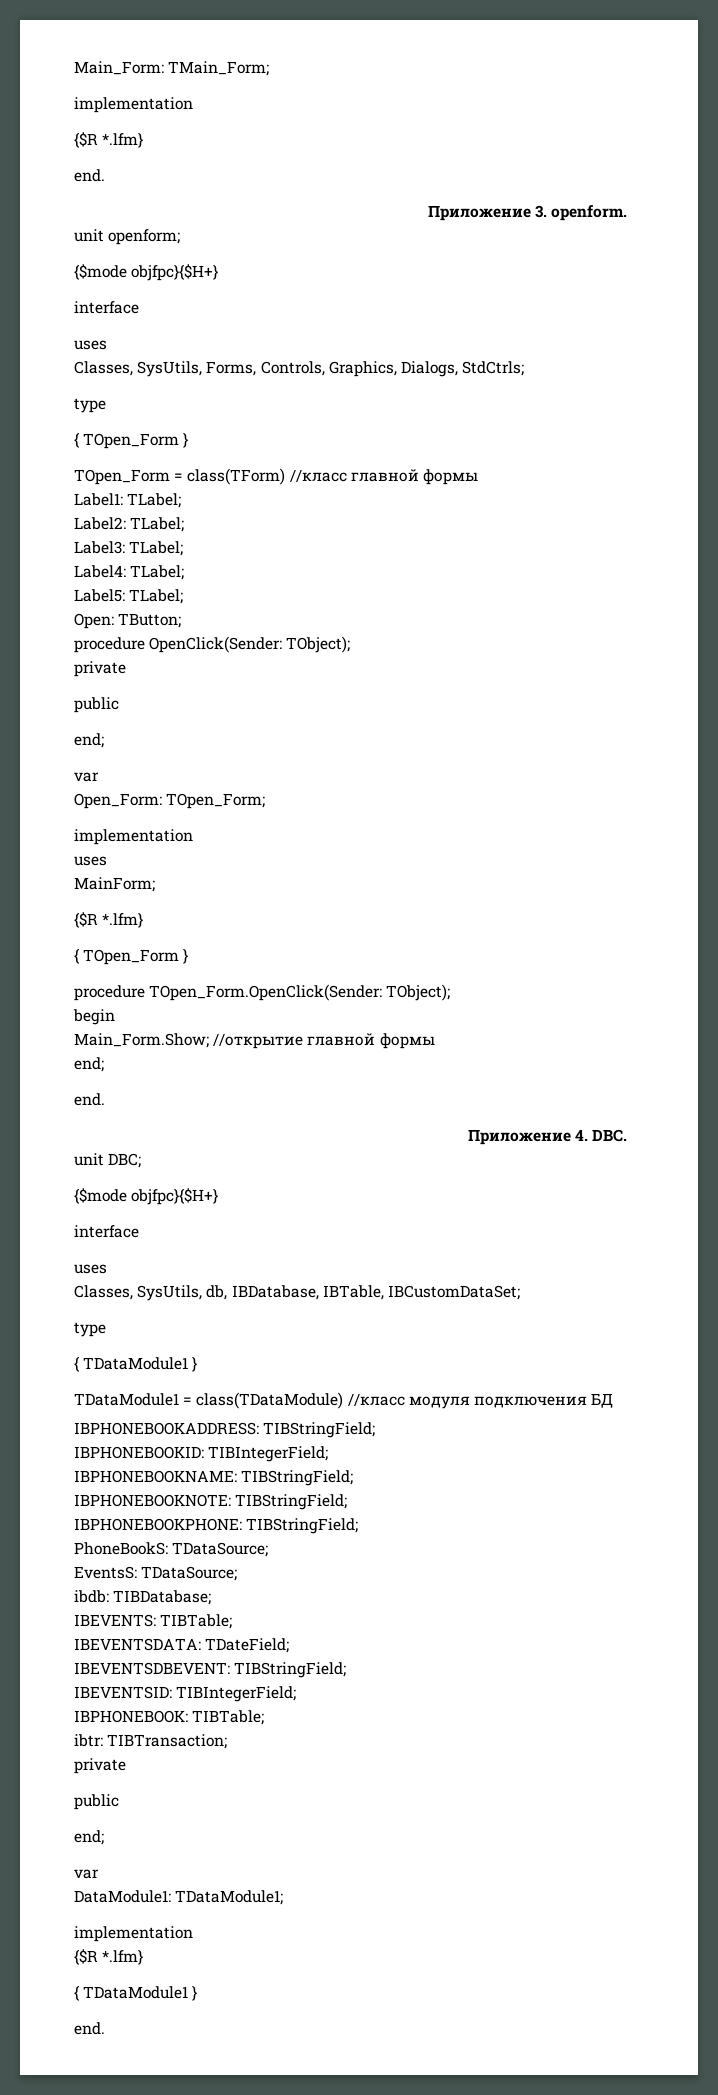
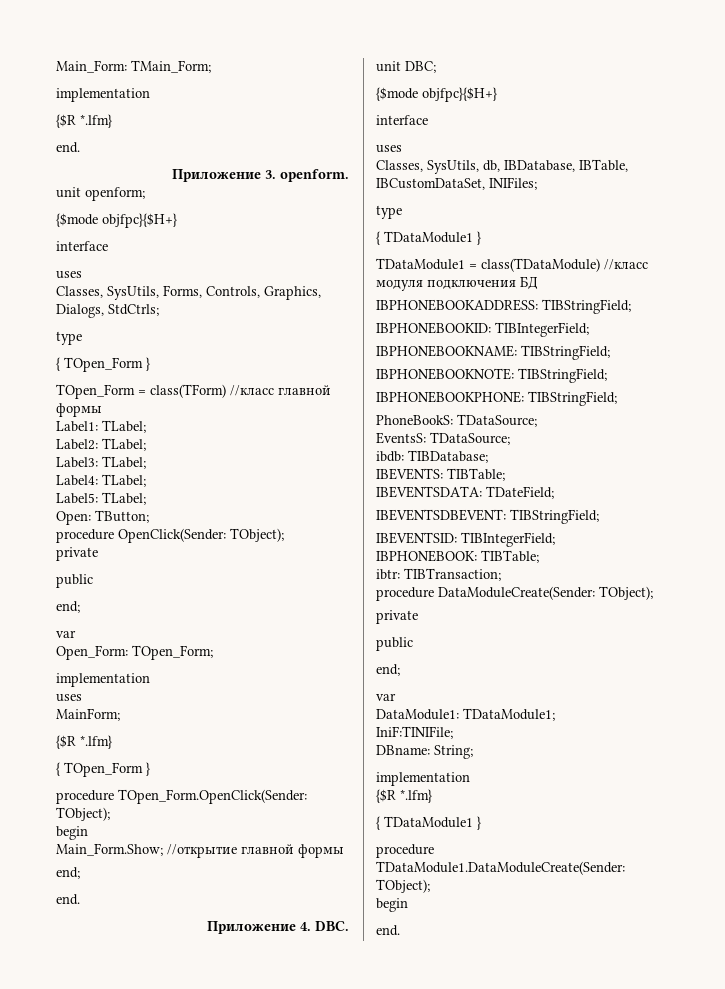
[387,1285,520,1300] IBCustomDataSet; -> [376,177,537,190] IBCustomDataSet, INIFiles;
(228, 1741) none -> [376,586,653,601] // procedure DataModuleCreate(Sender: TObject);
(284, 1897) none -> [376,726,453,739] [376,745,473,759] // IniF:TINIFile; // DBname: String;
(198, 1993) none -> [376,844,434,858] [376,861,625,875] [376,879,430,893] [376,898,408,912] // procedure TDataModule1.DataModuleCreate(Sender: TObject); // begin

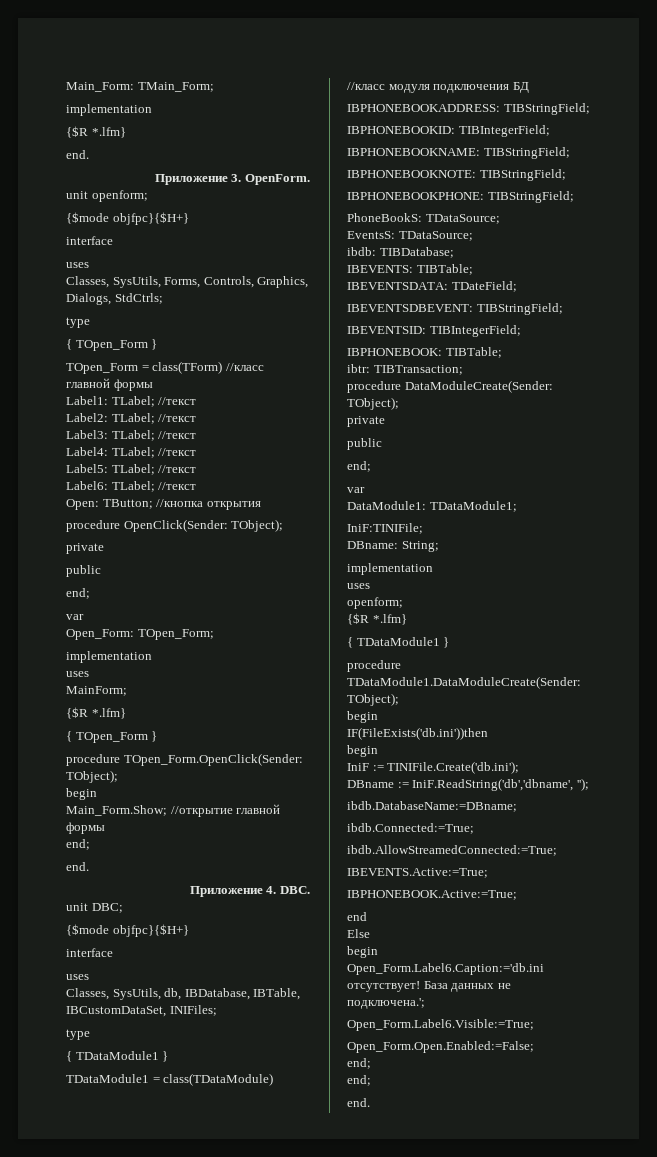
[280,169,349,182] openform. -> [244,174,310,185] OpenForm.
(146, 426) none -> [158,397,197,405] //текст
(146, 444) none -> [158,414,197,422] //текст
(146, 462) none -> [158,431,197,439] //текст
(146, 480) none -> [158,448,197,456] //текст
(146, 498) none -> [158,465,197,473] [66,481,197,492] //текст // Label6: TLabel; //текст
(149, 516) none -> [156,499,261,510] //кнопка открытия
(470, 779) none -> [347,583,370,589] [347,597,403,609] // uses // openform;
(408, 905) none -> [347,727,488,740] [347,745,378,757] [347,761,520,774] [347,778,589,791] [347,801,517,812] [347,823,474,834] [347,845,557,856] [347,868,488,878] [347,890,517,900] [347,912,367,921] [347,929,370,938] [347,946,378,958] [347,963,544,975] [347,981,511,992] [347,998,425,1009] [347,1019,534,1031] [347,1041,534,1053] [347,1058,371,1069] [347,1075,371,1086] // IF(FileExists('db.ini'))then // begin // IniF := TINIFile.Create('db.ini'); // DBname := IniF.ReadString('db','dbname', ''); // ibdb.DatabaseName:=DBname; // ibdb.Connected:=True; // ibdb.AllowStreamedConnected:=True; // IBEVENTS.Active:=True; // IBPHONEBOOK.Active:=True; // end // Else // begin // Open_Form.Label6.Caption:='db.ini отсутствует! База данных не подключена.'; // Open_Form.Label6.Visible:=True; // Open_Form.Open.Enabled:=False; // end; // end;

